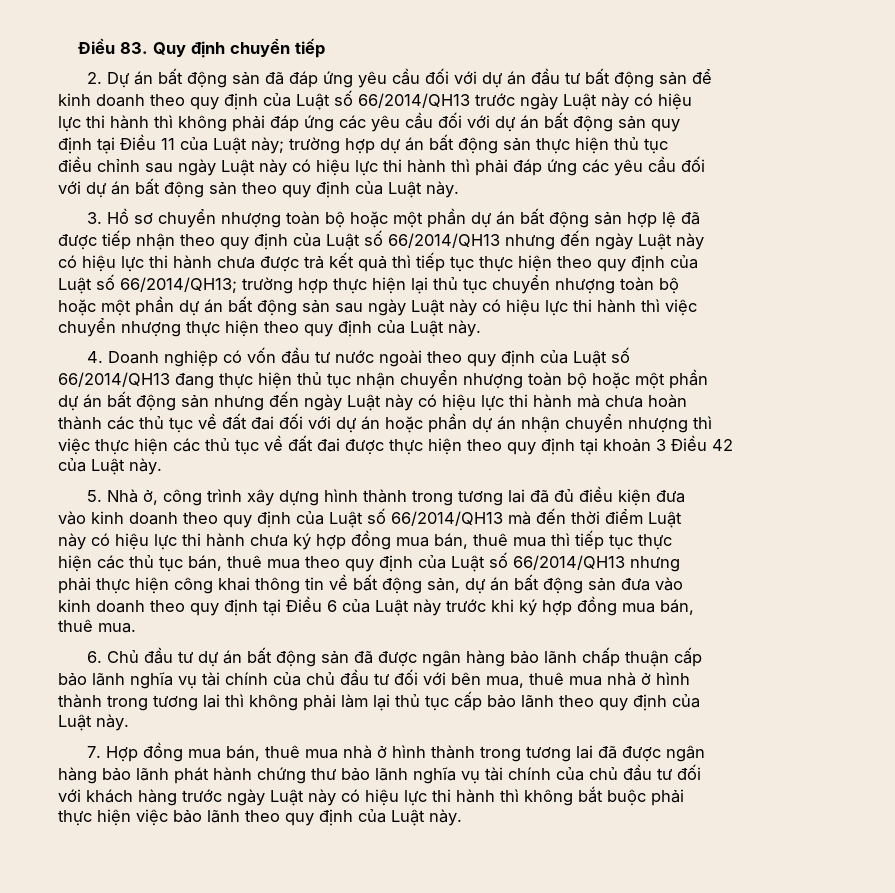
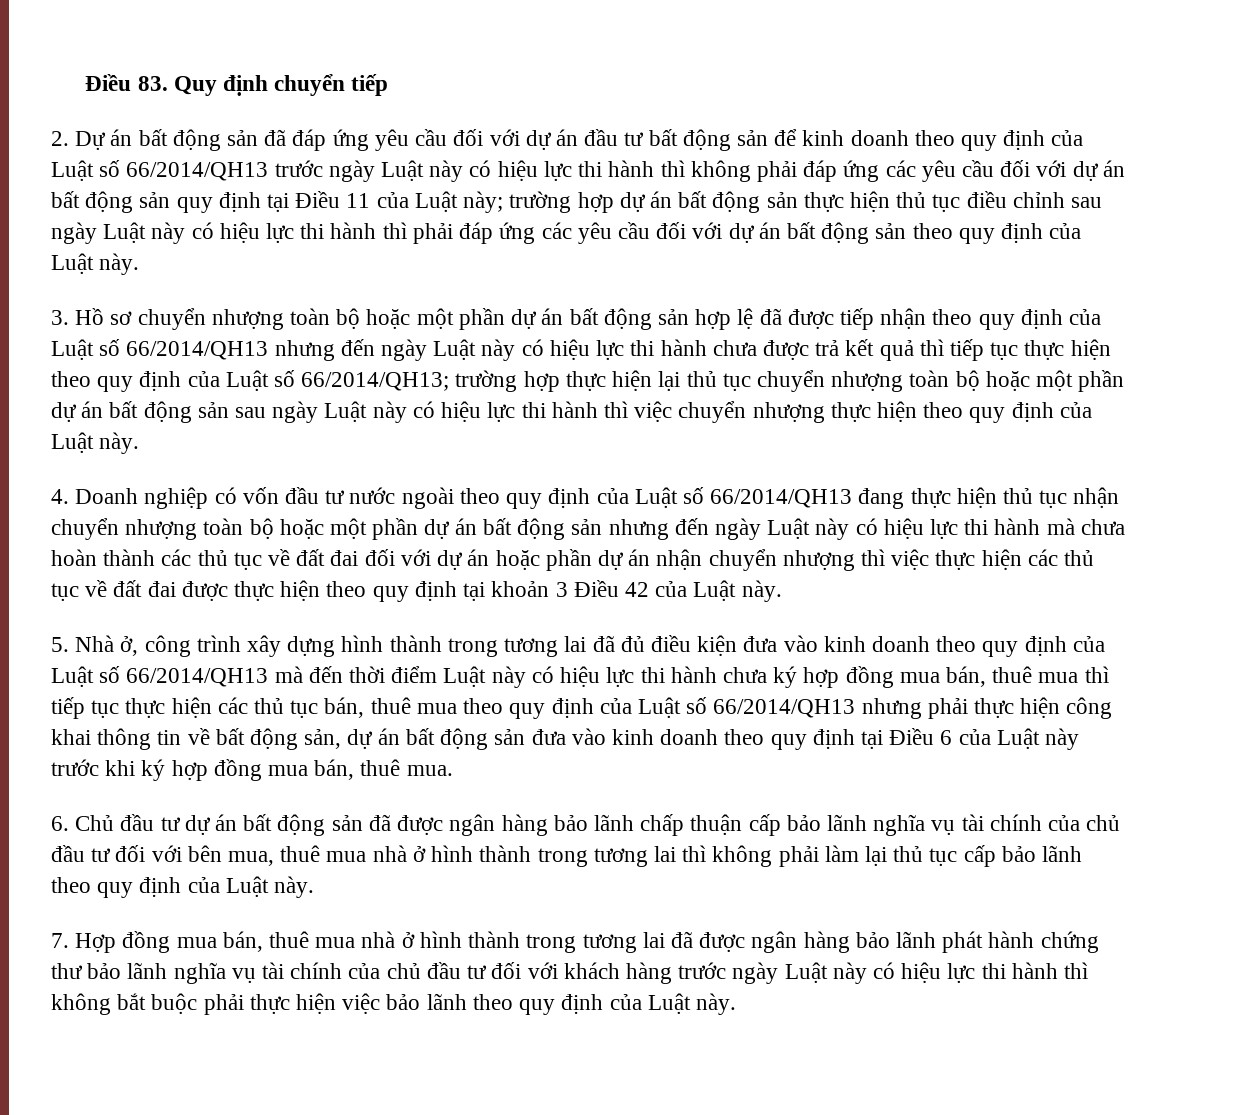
(712, 76) // -> (798, 137) none
(692, 101) // -> (538, 170) none
(680, 125) // -> (213, 205) none
(668, 146) // -> (961, 203) none
(705, 164) // -> (687, 230) none
(700, 218) // -> (782, 316) none
(704, 241) // -> (516, 350) none
(698, 262) // -> (220, 379) none
(679, 285) // -> (980, 380) none
(697, 307) // -> (673, 411) none
(630, 355) // -> (704, 495) none
(708, 379) // -> (419, 529) none
(687, 401) // -> (97, 557) none
(712, 422) // -> (885, 557) none
(733, 445) // -> (649, 589) none
(685, 496) // -> (778, 644) none
(682, 519) // -> (487, 676) none
(672, 542) // -> (166, 708) none
(680, 564) // -> (922, 708) none
(683, 584) // -> (606, 736) none
(694, 607) // -> (355, 769) none
(702, 657) // -> (781, 825) none
(690, 678) // -> (474, 853) none
(700, 701) // -> (220, 885) none
(705, 753) // -> (798, 942) none
(701, 772) // -> (522, 970) none
(684, 797) // -> (244, 1004) none

